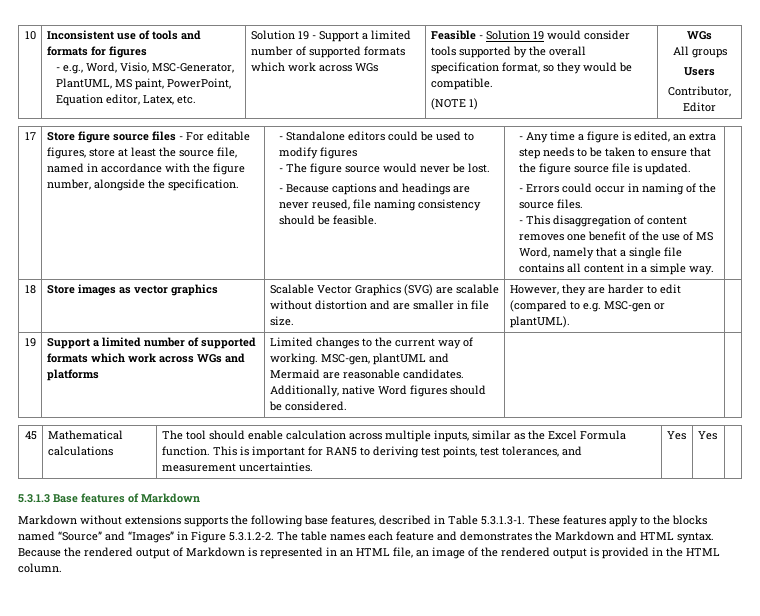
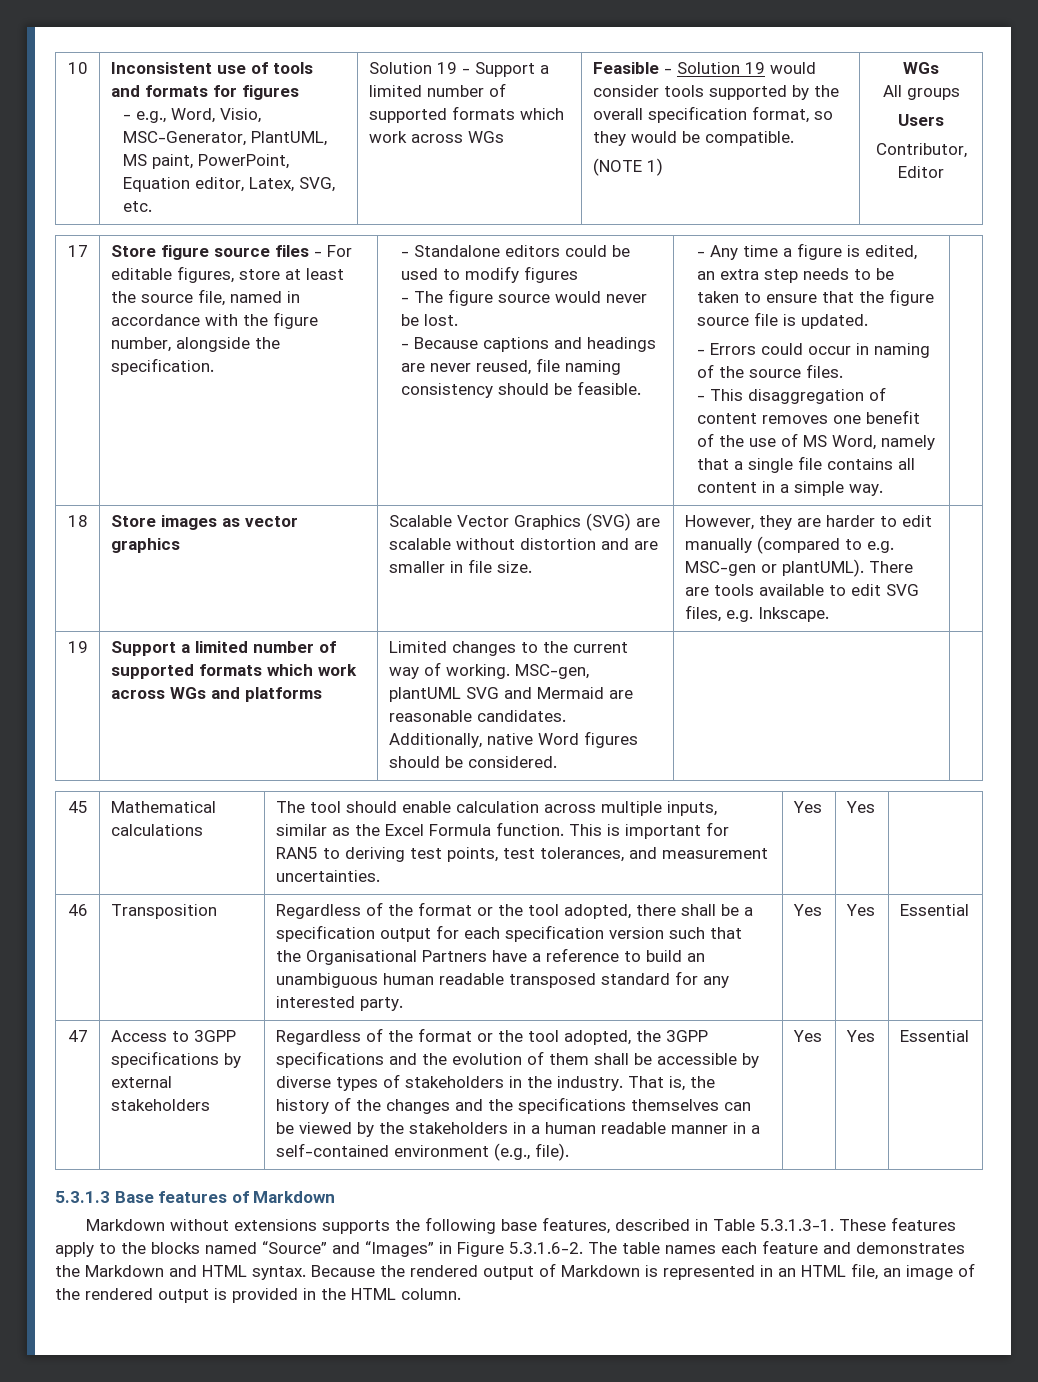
(175, 100) none -> [298,177,335,192] SVG,
(681, 289) none -> [684,538,752,553] manually
(570, 322) none -> [868,561,913,573] [684,584,919,596] [684,605,829,622] There are tools available to edit SVG files, e.g. Inkscape.
(426, 359) none -> [465,687,499,699] SVG
(717, 435) none -> [67,904,88,916] [110,904,217,919] [275,902,753,919] [275,925,742,942] [275,948,705,965] [275,971,729,988] [275,996,403,1011] [792,904,822,916] [845,904,875,916] [899,904,969,916] [67,1030,88,1042] [110,1030,236,1042] [110,1051,241,1068] [110,1076,172,1088] [110,1099,210,1111] [275,1028,708,1045] [275,1051,759,1068] [275,1074,715,1091] [275,1097,751,1114] [275,1122,760,1137] [275,1143,569,1161] [792,1030,822,1042] [845,1030,875,1042] [899,1030,969,1042] // 46 | Transposition | Regardless of the format or the tool adopted, there shall be a specification output for each specification version such that the Organisational Partners have a reference to build an unambiguous human readable transposed standard for any interested party. | Yes | Yes | Essential // 47 | Access to 3GPP specifications by external stakeholders | Regardless of the format or the tool adopted, the 3GPP specifications and the evolution of them shall be accessible by diverse types of stakeholders in the industry. That is, the history of the changes and the specifications themselves can be viewed by the stakeholders in a human readable manner in a self-contained environment (e.g., file). | Yes | Yes | Essential
[229,532,274,541] 5.3.1.2-2. -> [509,1242,583,1254] 5.3.1.6-2.

